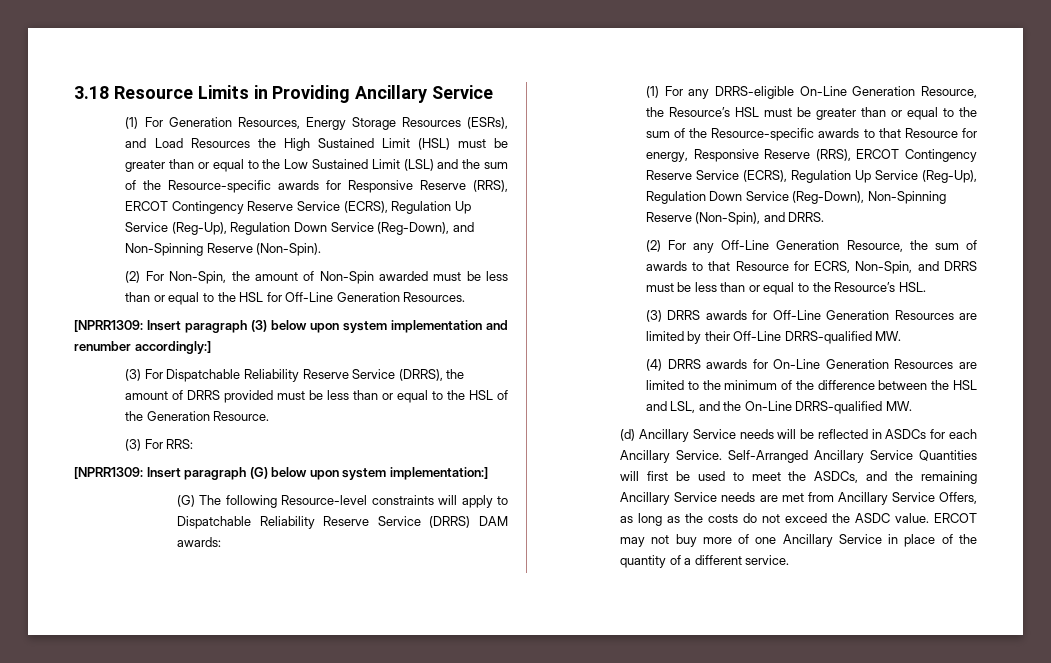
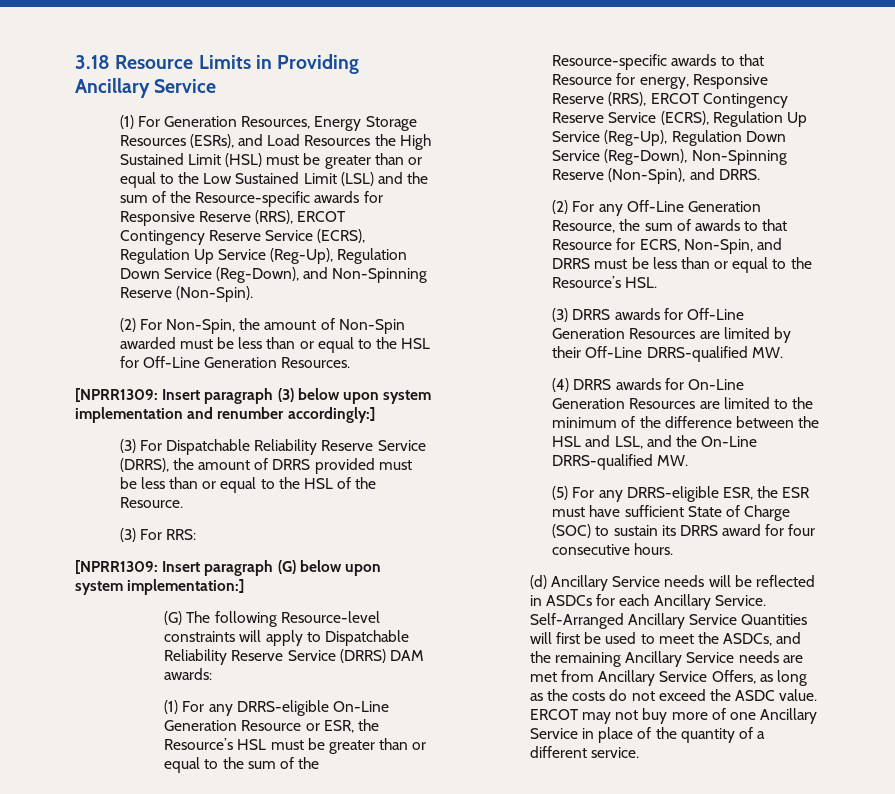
[146,411,210,421] Generation -> (377, 483) none
[921,86,977,98] Resource, -> [241,720,354,733] Resource or ESR,
(912, 406) none -> [552,486,811,502] [552,505,791,521] [552,524,816,538] [552,543,674,555] // (5) For any DRRS-eligible ESR, the ESR must have sufficient State of Charge (SOC) to sustain its DRRS award for four consecutive hours.

